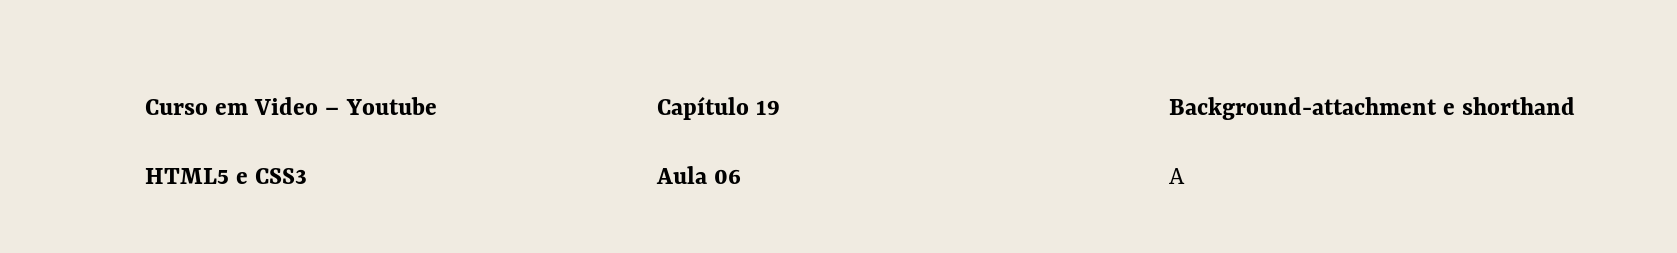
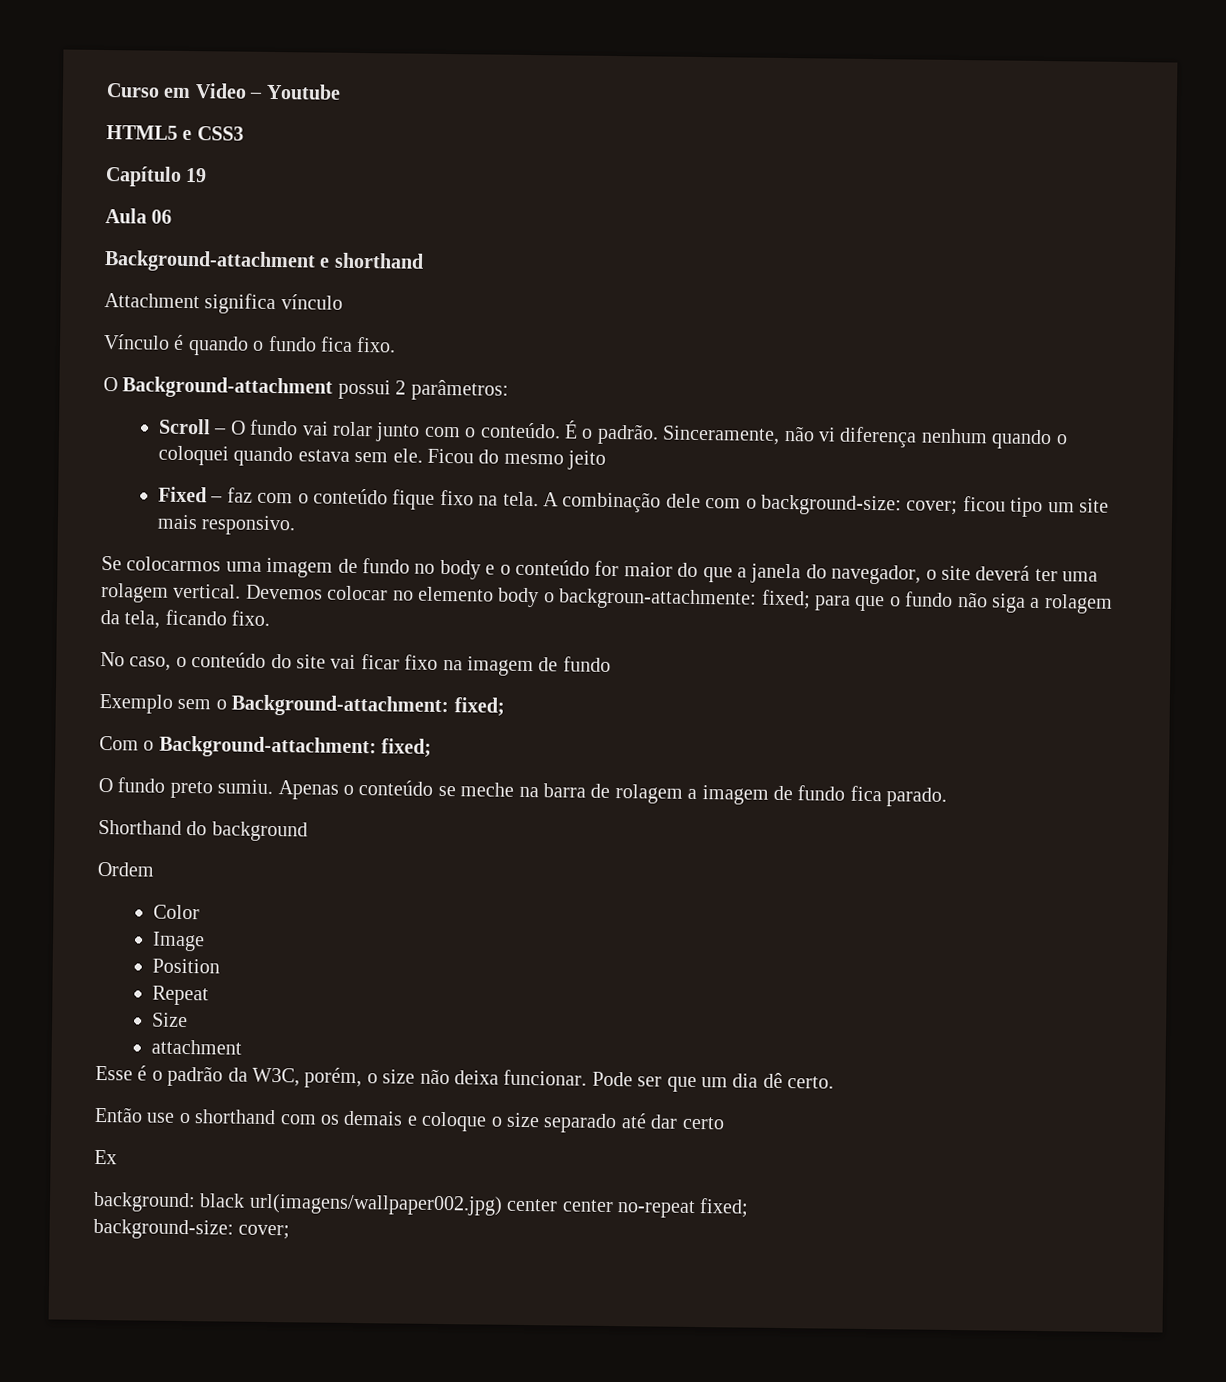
[1169,168,1185,184] A -> [104,293,343,315] [103,334,397,356] [103,376,509,401] [157,418,1068,450] [157,445,607,470] [157,486,1109,518] [156,514,297,536] [101,556,1099,585] [101,583,1113,614] [100,609,271,629] [100,652,611,677] [99,694,505,718] [99,735,433,759] [98,777,948,807] [98,819,308,842] [97,861,154,877] [152,904,200,920] [151,931,205,952] [151,958,220,974] [151,985,209,1006] [151,1012,188,1028] [150,1039,242,1055] [95,1065,835,1093] [94,1106,725,1134] [94,1149,117,1165] [93,1191,750,1218] [93,1218,291,1240] Attachment significa vínculo // Vínculo é quando o fundo fica fixo. // O Background-attachment possui 2 parâmetros: // Scroll – O fundo vai rolar junto com o conteúdo. É o padrão. Sinceramente, não vi diferença nenhum quando o coloquei quando estava sem ele. Ficou do mesmo jeito // Fixed – faz com o conteúdo fique fixo na tela. A combinação dele com o background-size: cover; ficou tipo um site mais responsivo. // Se colocarmos uma imagem de fundo no body e o conteúdo for maior do que a janela do navegador, o site deverá ter uma rolagem vertical. Devemos colocar no elemento body o backgroun-attachmente: fixed; para que o fundo não siga a rolagem da tela, ficando fixo. // No caso, o conteúdo do site vai ficar fixo na imagem de fundo // Exemplo sem o Background-attachment: fixed; // Com o Background-attachment: fixed; // O fundo preto sumiu. Apenas o conteúdo se meche na barra de rolagem a imagem de fundo fica parado. // Shorthand do background // Ordem // Color // Image // Position // Repeat // Size // attachment // Esse é o padrão da W3C, porém, o size não deixa funcionar. Pode ser que um dia dê certo. // Então use o shorthand com os demais e coloque o size separado até dar certo // Ex // background: black url(imagens/wallpaper002.jpg) center center no-repeat fixed; // background-size: cover;

